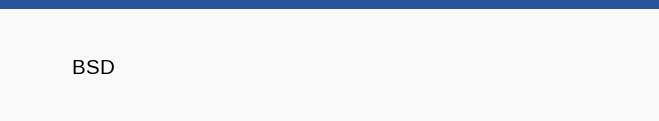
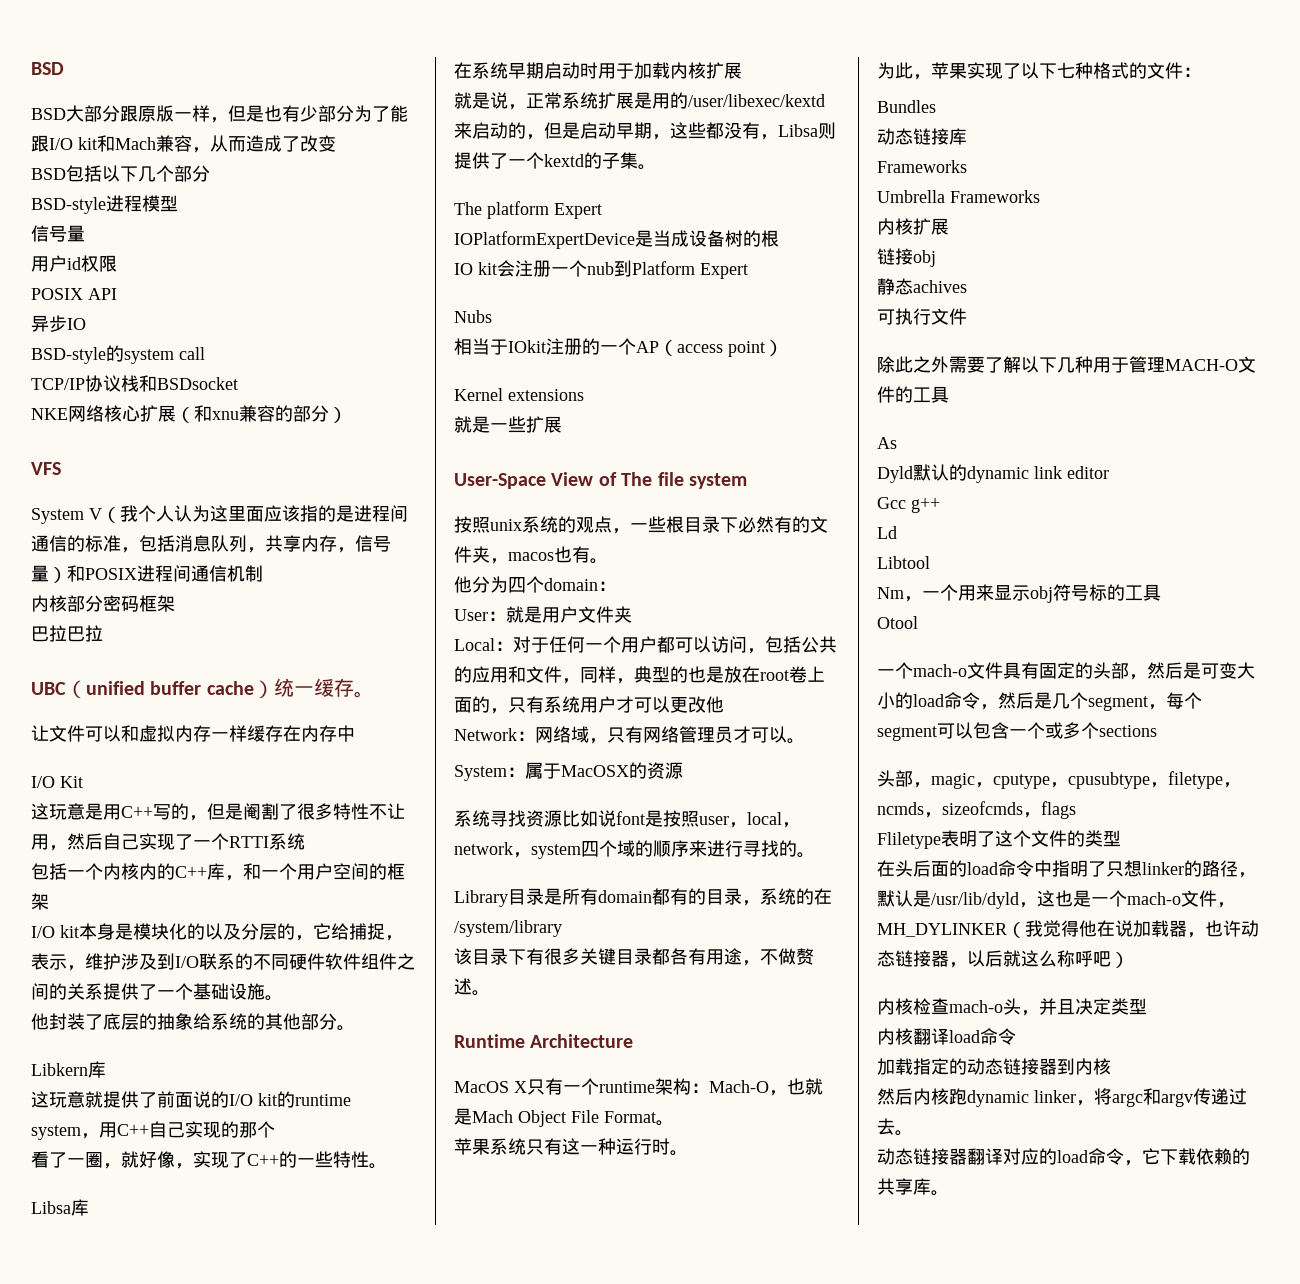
[72,60,115,74] BSD -> [31,62,64,75] [31,105,408,123] [31,135,336,153] [31,165,210,182] [31,195,178,214] [31,225,85,242] [31,255,117,272] [31,288,117,300] [31,315,86,332] [31,345,205,364] [31,375,238,392] [31,405,347,423] [31,462,61,475] [31,505,408,524] [31,535,391,553] [31,565,263,583] [31,595,175,612] [31,625,103,642] [31,678,374,699] [31,725,355,742] [31,776,83,788] [31,803,405,821] [31,833,305,851] [31,863,405,881] [31,893,49,910] [31,923,403,941] [31,953,415,971] [31,983,283,1001] [31,1013,355,1031] [31,1061,106,1078] [31,1091,351,1108] [31,1121,275,1140] [31,1151,387,1169] [31,1199,89,1216] [454,62,742,79] [454,92,825,110] [454,122,836,140] [454,152,656,170] [454,201,602,219] [454,230,779,249] [454,260,748,279] [454,310,492,323] [454,338,783,357] [454,388,584,401] [454,416,562,433] [454,472,747,489] [454,516,828,534] [454,546,608,564] [454,576,616,593] [454,606,632,623] [454,636,837,654] [454,666,825,684] [454,696,724,714] [454,726,805,744] [454,762,683,781] [454,810,800,828] [454,840,815,859] [454,888,832,907] [454,920,562,937] [454,948,814,966] [454,978,490,996] [454,1034,634,1048] [454,1078,823,1096] [454,1108,674,1127] [454,1138,688,1156] [877,62,1201,80] [877,100,936,113] [877,128,967,145] [877,160,967,173] [877,190,1040,203] [877,218,949,235] [877,248,936,267] [877,278,967,295] [877,308,967,325] [877,356,1256,373] [877,386,949,403] [877,437,897,449] [877,464,1109,483] [877,497,940,513] [877,526,897,539] [877,556,930,569] [877,584,1161,603] [877,616,918,629] [877,662,1255,680] [877,692,1202,711] [877,722,1157,741] [877,770,1241,789] [877,801,1076,819] [877,830,1121,849] [877,860,1256,878] [877,890,1235,909] [877,920,1259,938] [877,950,1129,968] [877,998,1147,1016] [877,1028,1016,1045] [877,1058,1111,1075] [877,1088,1247,1107] [877,1118,913,1136] [877,1148,1250,1166] [877,1178,949,1196] BSD // BSD大部分跟原版一样，但是也有少部分为了能跟I/O kit和Mach兼容，从而造成了改变 // BSD包括以下几个部分 // BSD-style进程模型 // 信号量 // 用户id权限 // POSIX API // 异步IO // BSD-style的system call // TCP/IP协议栈和BSDsocket // NKE网络核心扩展（和xnu兼容的部分） // VFS // System V（我个人认为这里面应该指的是进程间通信的标准，包括消息队列，共享内存，信号量）和POSIX进程间通信机制 // 内核部分密码框架 // 巴拉巴拉 // UBC（unified buffer cache）统一缓存。 // 让文件可以和虚拟内存一样缓存在内存中 // I/O Kit // 这玩意是用C++写的，但是阉割了很多特性不让用，然后自己实现了一个RTTI系统 // 包括一个内核内的C++库，和一个用户空间的框架 // I/O kit本身是模块化的以及分层的，它给捕捉，表示，维护涉及到I/O联系的不同硬件软件组件之间的关系提供了一个基础设施。 // 他封装了底层的抽象给系统的其他部分。 // Libkern库 // 这玩意就提供了前面说的I/O kit的runtime system，用C++自己实现的那个 // 看了一圈，就好像，实现了C++的一些特性。 // Libsa库 // 在系统早期启动时用于加载内核扩展 // 就是说，正常系统扩展是用的/user/libexec/kextd来启动的，但是启动早期，这些都没有，Libsa则提供了一个kextd的子集。 // The platform Expert // IOPlatformExpertDevice是当成设备树的根 // IO kit会注册一个nub到Platform Expert // Nubs // 相当于IOkit注册的一个AP（access point） // Kernel extensions // 就是一些扩展 // User-Space View of The file system // 按照unix系统的观点，一些根目录下必然有的文件夹，macos也有。 // 他分为四个domain： // User：就是用户文件夹 // Local：对于任何一个用户都可以访问，包括公共的应用和文件，同样，典型的也是放在root卷上面的，只有系统用户才可以更改他 // Network：网络域，只有网络管理员才可以。 // System：属于MacOSX的资源 // 系统寻找资源比如说font是按照user，local，network，system四个域的顺序来进行寻找的。 // Library目录是所有domain都有的目录，系统的在/system/library // 该目录下有很多关键目录都各有用途，不做赘述。 // Runtime Architecture // MacOS X只有一个runtime架构：Mach-O，也就是Mach Object File Format。 // 苹果系统只有这一种运行时。 // 为此，苹果实现了以下七种格式的文件： // Bundles // 动态链接库 // Frameworks // Umbrella Frameworks // 内核扩展 // 链接obj // 静态achives // 可执行文件 // 除此之外需要了解以下几种用于管理MACH-O文件的工具 // As // Dyld默认的dynamic link editor // Gcc g++ // Ld // Libtool // Nm，一个用来显示obj符号标的工具 // Otool // 一个mach-o文件具有固定的头部，然后是可变大小的load命令，然后是几个segment，每个segment可以包含一个或多个sections // 头部，magic，cputype，cpusubtype，filetype，ncmds，sizeofcmds，flags // Fliletype表明了这个文件的类型 // 在头后面的load命令中指明了只想linker的路径，默认是/usr/lib/dyld，这也是一个mach-o文件，MH_DYLINKER（我觉得他在说加载器，也许动态链接器，以后就这么称呼吧） // 内核检查mach-o头，并且决定类型 // 内核翻译load命令 // 加载指定的动态链接器到内核 // 然后内核跑dynamic linker，将argc和argv传递过去。 // 动态链接器翻译对应的load命令，它下载依赖的共享库。

